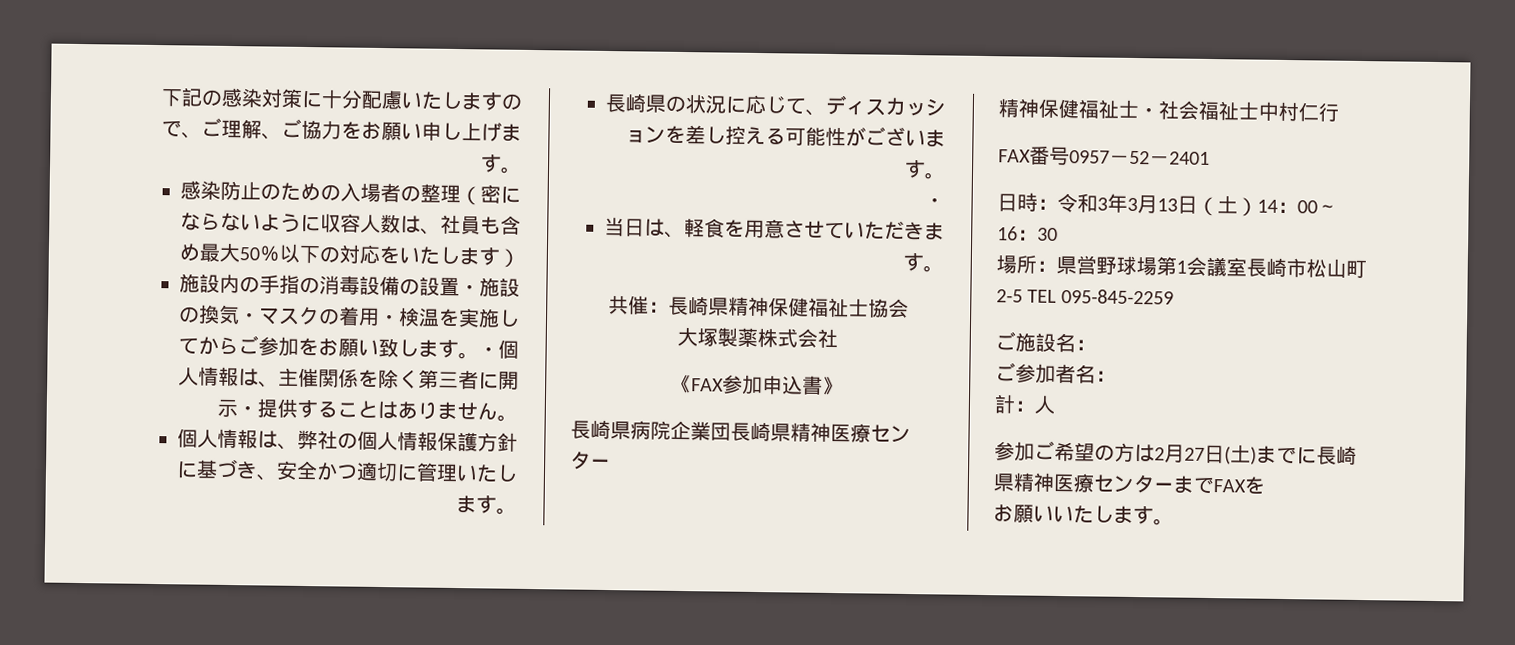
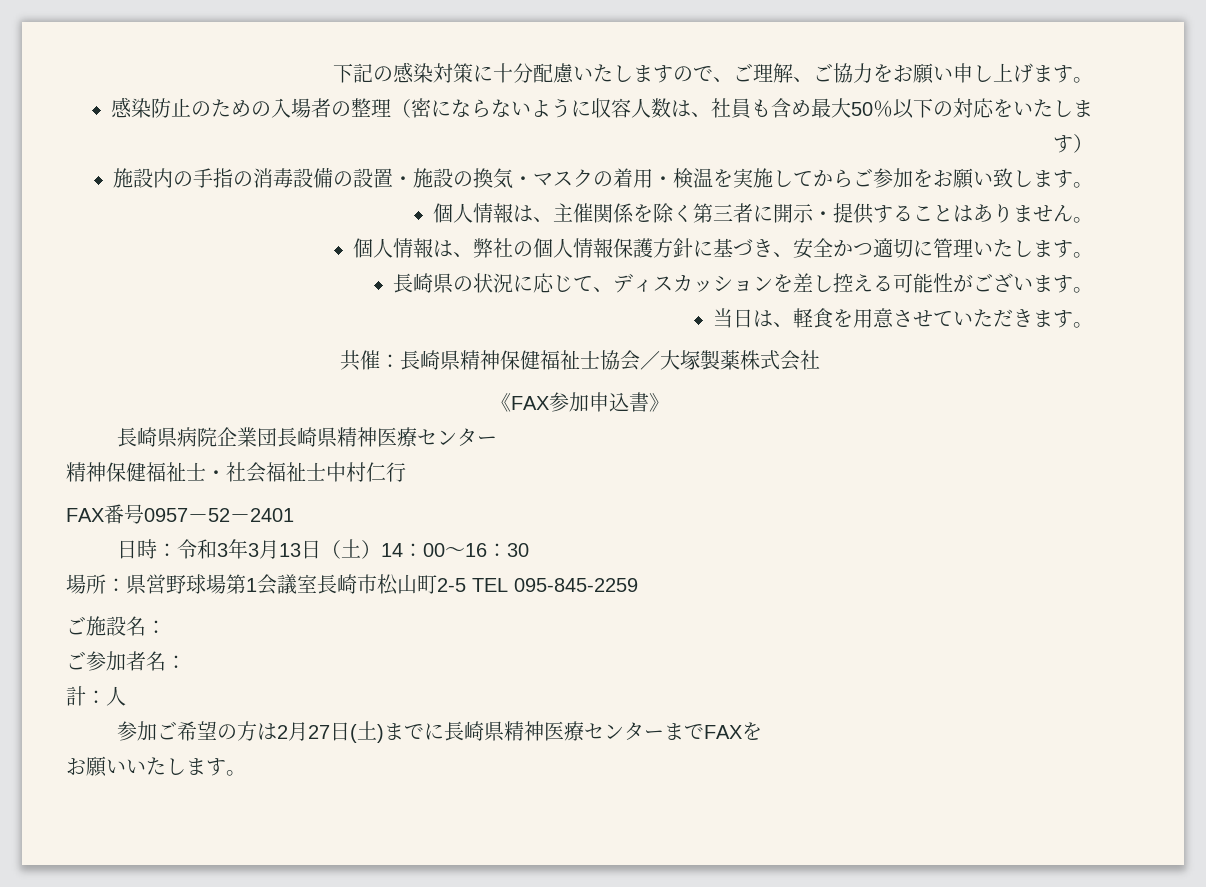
[478,346,499,357] ・ -> (1093, 185) //
[924,197,945,208] // ・ -> (1093, 290) none
(909, 308) // -> [639,351,660,370] ／

